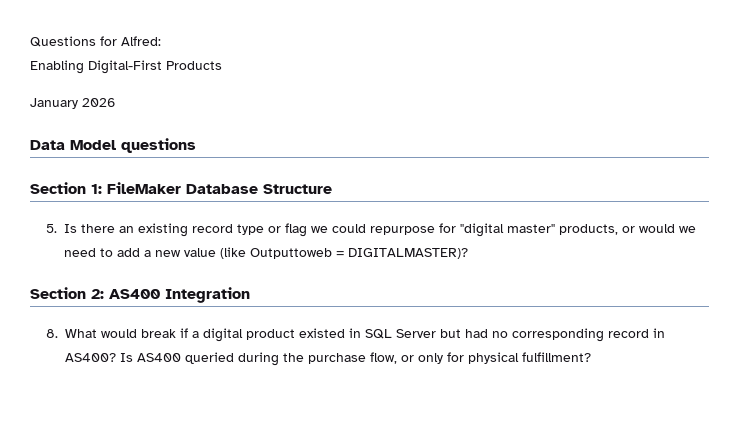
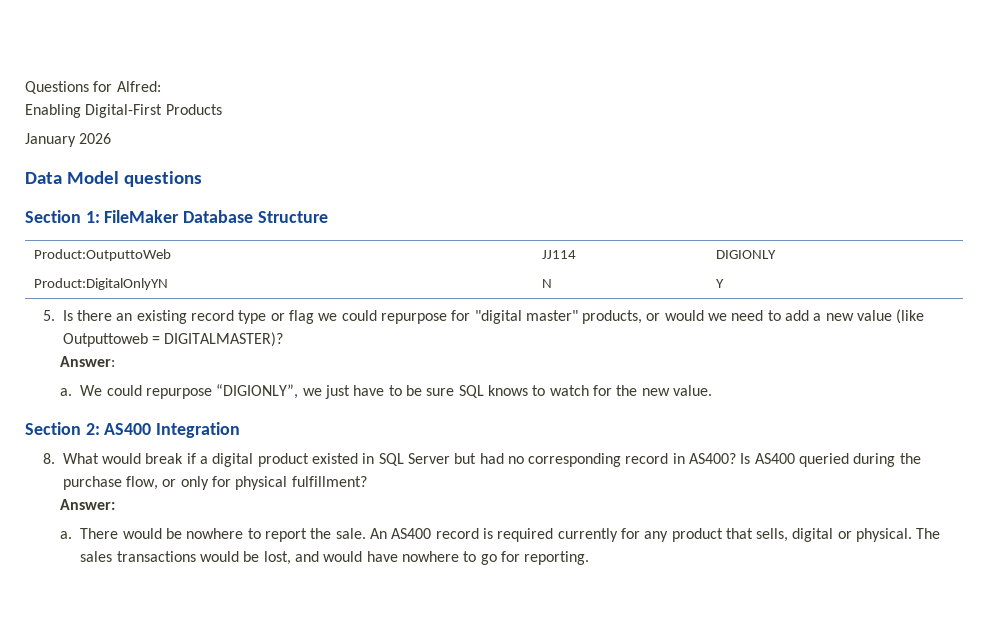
(332, 189) none -> [34,249,172,261] [542,250,577,259] [716,250,777,259] [34,278,169,290] [542,279,553,288] [716,279,725,288] // Product:OutputtoWeb | JJ114 | DIGIONLY // Product:DigitalOnlyYN | N | Y
(469, 253) none -> [60,356,116,367] [60,384,712,399] // Answer: // a. We could repurpose “DIGIONLY”, we just have to be sure SQL knows to watch for the new value.
(592, 357) none -> [60,499,116,510] [60,528,941,542] [80,551,590,565] // Answer: // a. There would be nowhere to report the sale. An AS400 record is required currently for any product that sells, digital or physical. The sales transactions would be lost, and would have nowhere to go for reporting.

